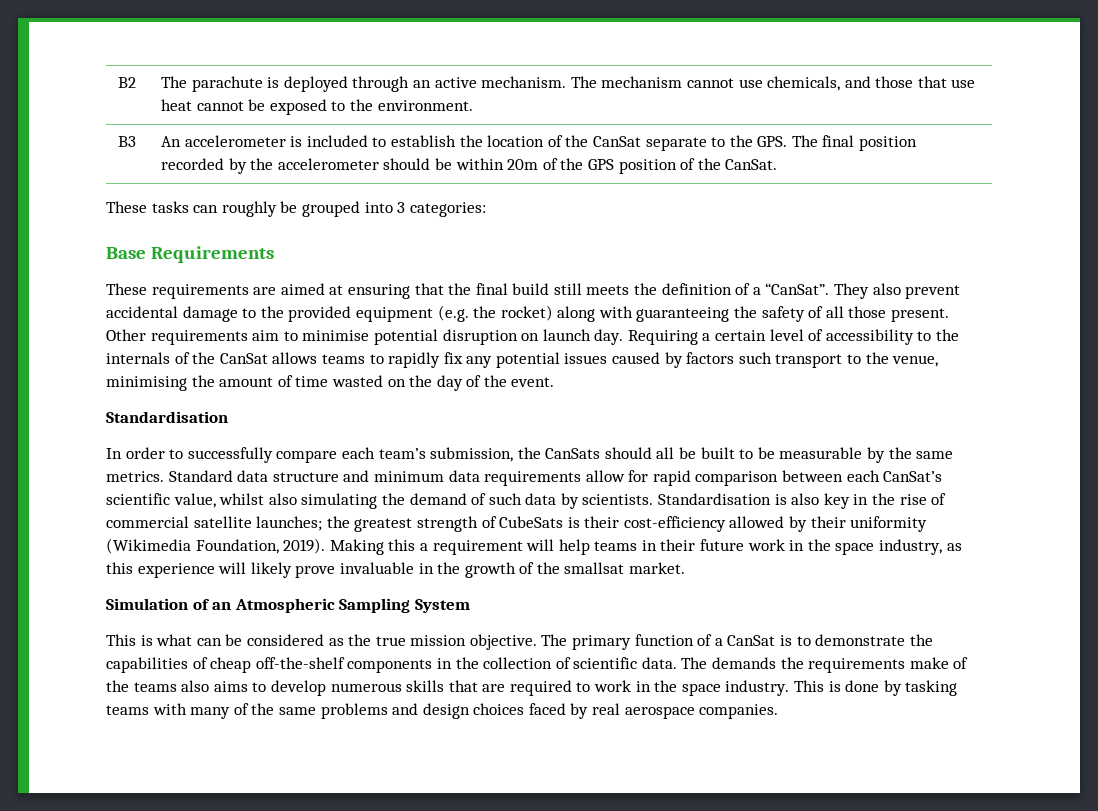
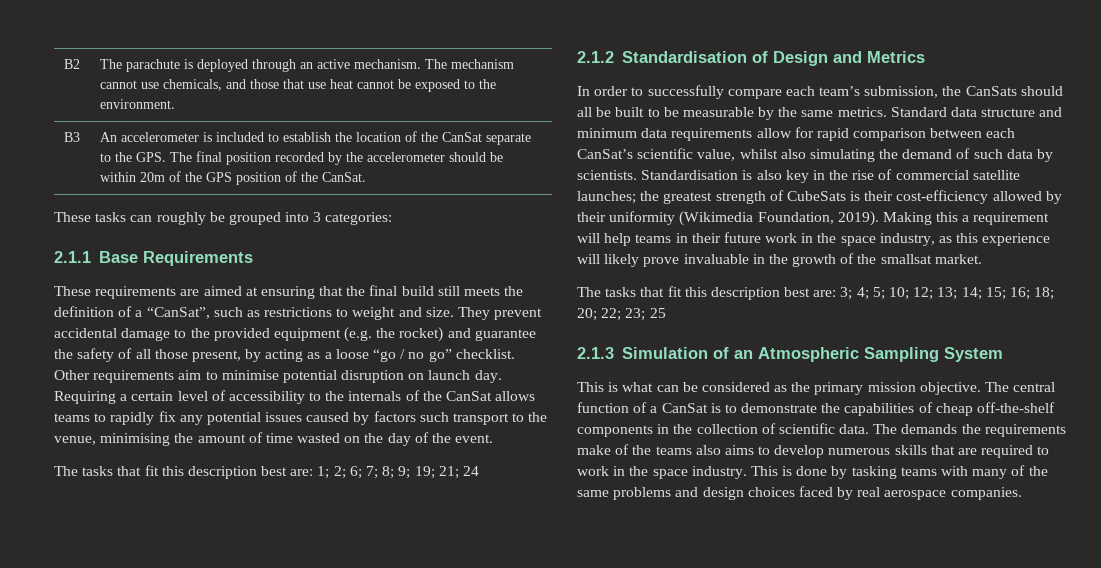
(486, 209) none -> [54,251,91,263] 2.1.1
[765,283,901,299] “CanSat”. They also -> [146,307,491,320] “CanSat”, such as restrictions to weight and size. They
[557,306,730,322] along with guaranteeing -> [447,328,536,341] and guarantee
[891,308,950,322] present. -> [191,349,515,362] present, by acting as a loose “go / no go” checklist.
[106,411,228,423] Standardisation -> [54,465,479,479] [577,51,925,66] The tasks that fit this description best are: 1; 2; 6; 7; 8; 9; 19; 21; 24 // 2.1.2 Standardisation of Design and Metrics
(686, 568) none -> [577,286,1055,300] [577,308,666,321] [577,347,614,359] The tasks that fit this description best are: 3; 4; 5; 10; 12; 13; 14; 15; 16; 18; 20; 22; 23; 25 // 2.1.3
[375,636,406,646] true -> [814,382,864,395] primary
[572,635,632,650] primary -> [1013,382,1056,392] central

